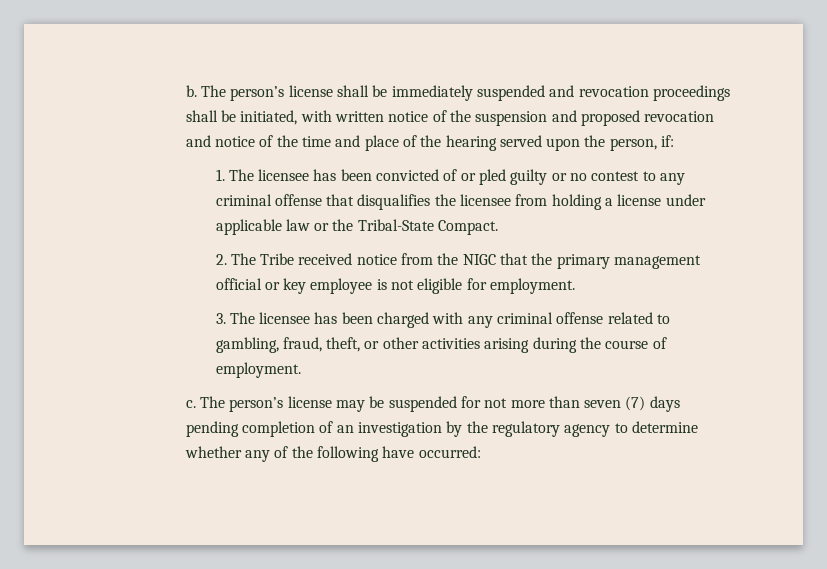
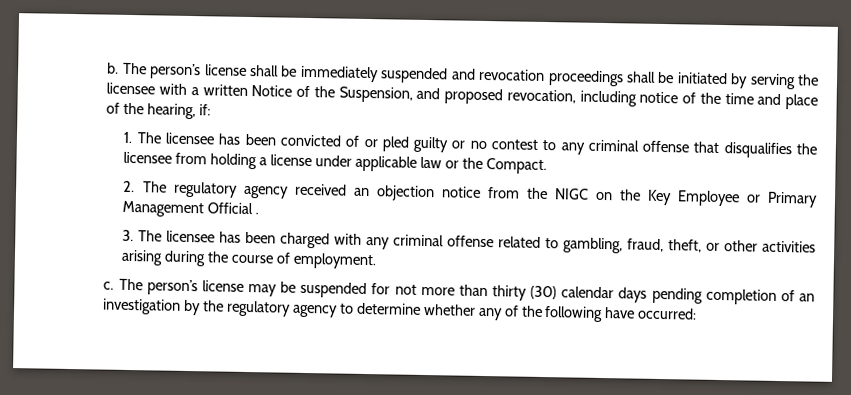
[240,110,548,126] initiated, with written notice of the suspension -> [676,72,819,90] [106,82,413,103] initiated by serving the licensee with a written Notice of the Suspension,
[644,111,715,122] [185,135,211,147] revocation and -> [506,89,637,107] revocation, including
[445,135,657,151] hearing served upon the person, -> [147,103,197,120] hearing,
[357,219,434,231] Tribal-State -> (483, 163) none
[260,253,702,269] [215,278,576,294] Tribe received notice from the NIGC that the primary management official or key employee is not eligible for employment. -> [172,181,818,208] [122,200,260,218] regulatory agency received an objection notice from the NIGC on the Key Employee or Primary Management Official .
[584,396,646,411] seven (7) -> [491,285,615,301] thirty (30) calendar

